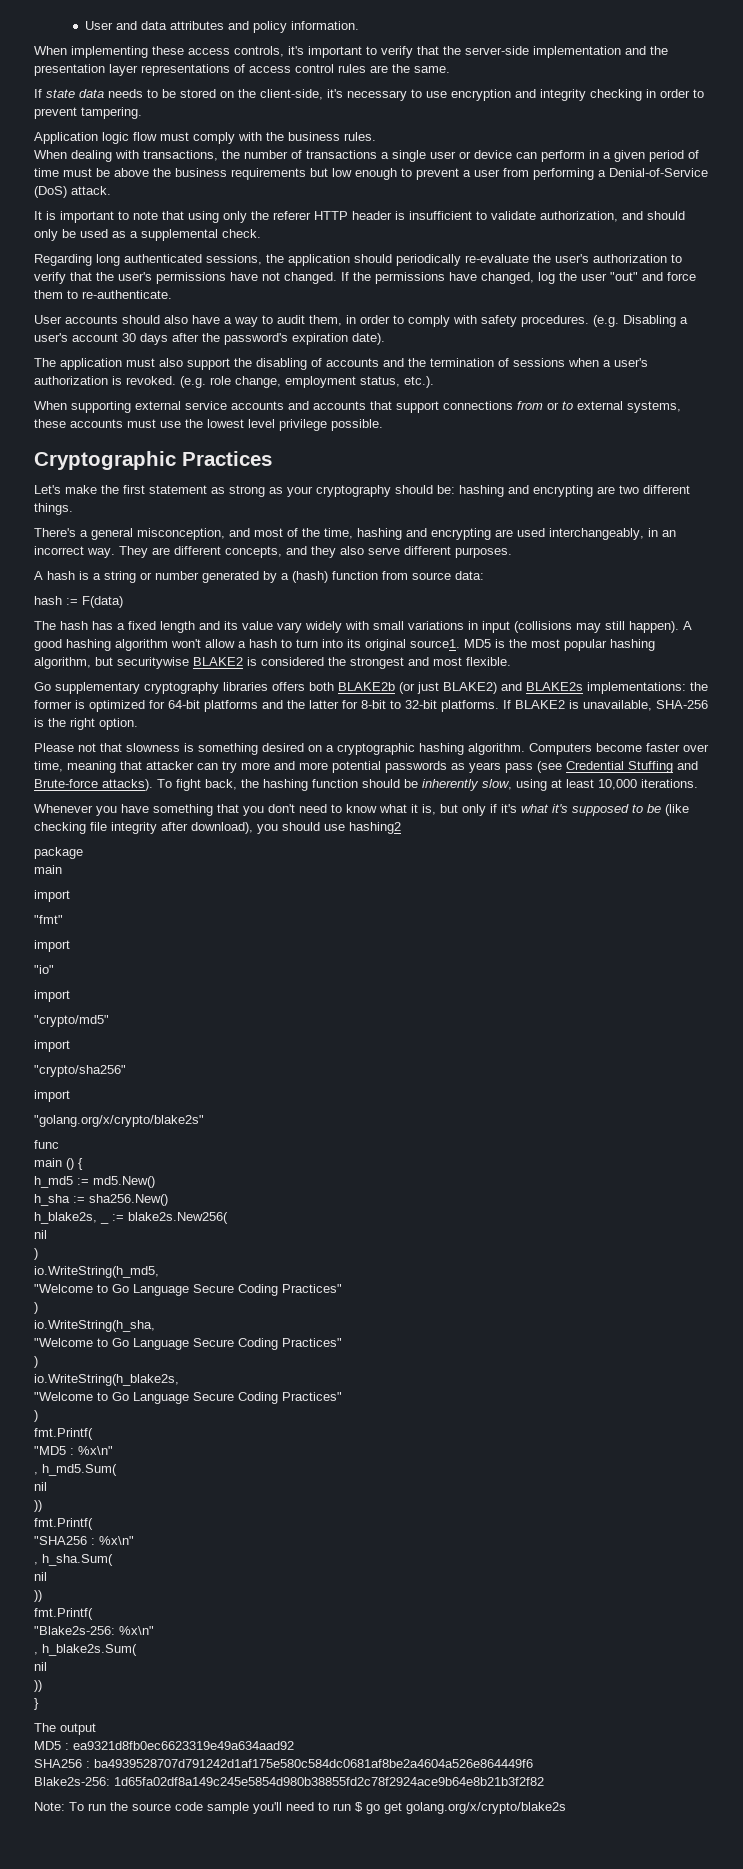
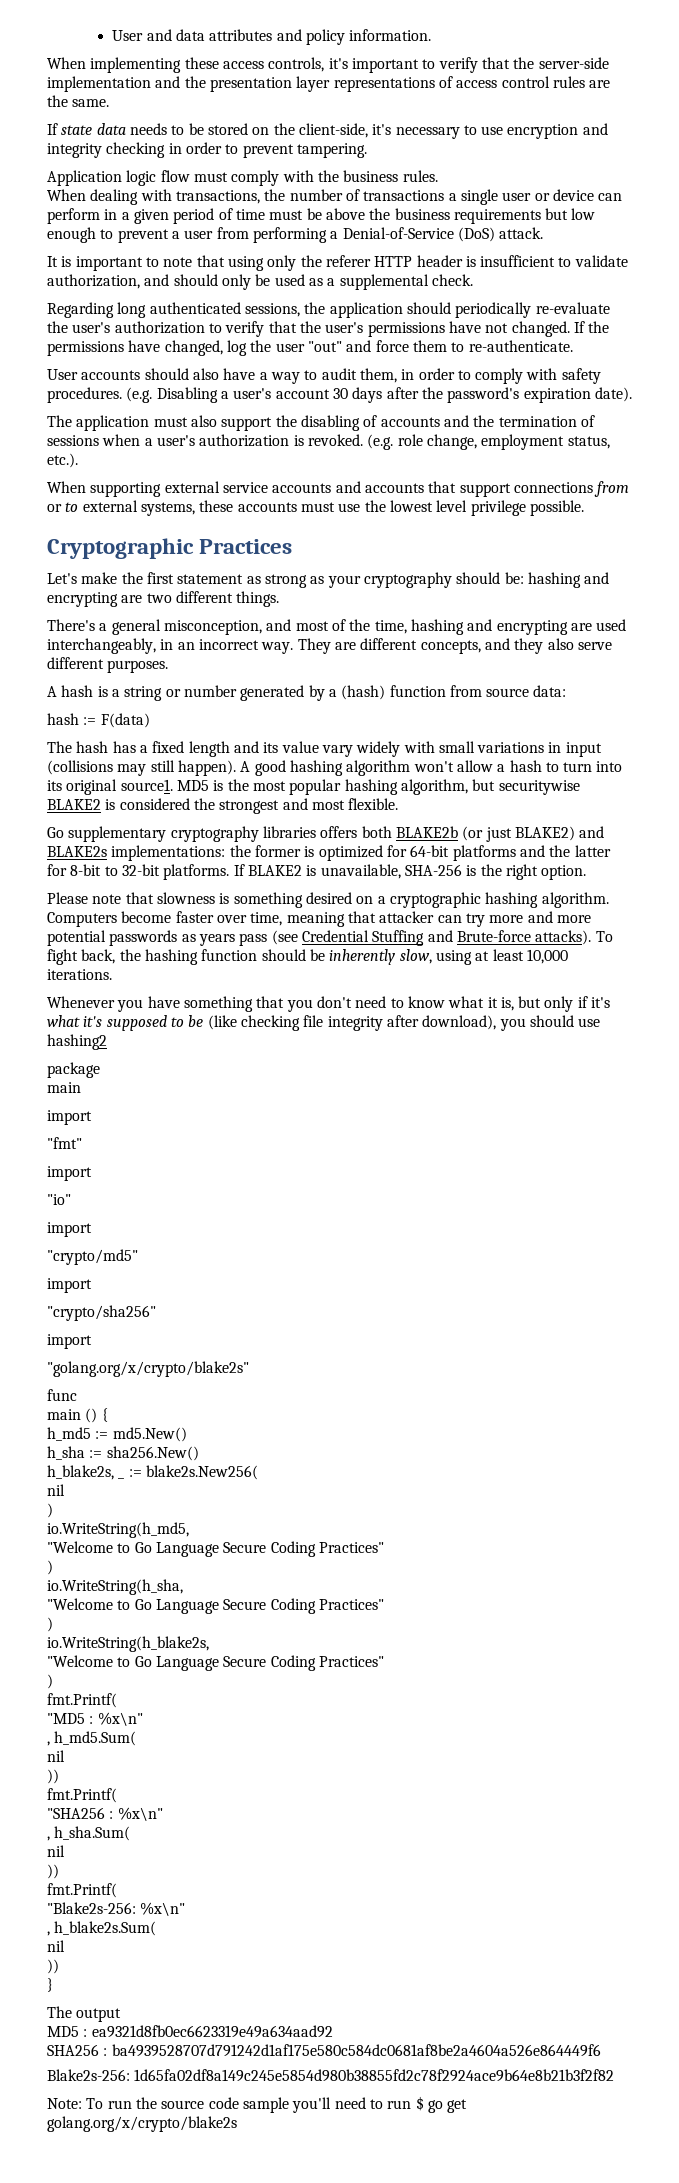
[78,743,96,752] not -> [92,894,122,904] note

